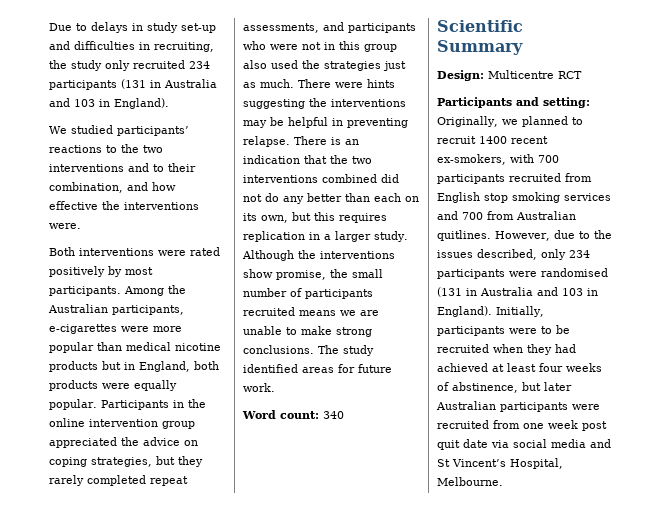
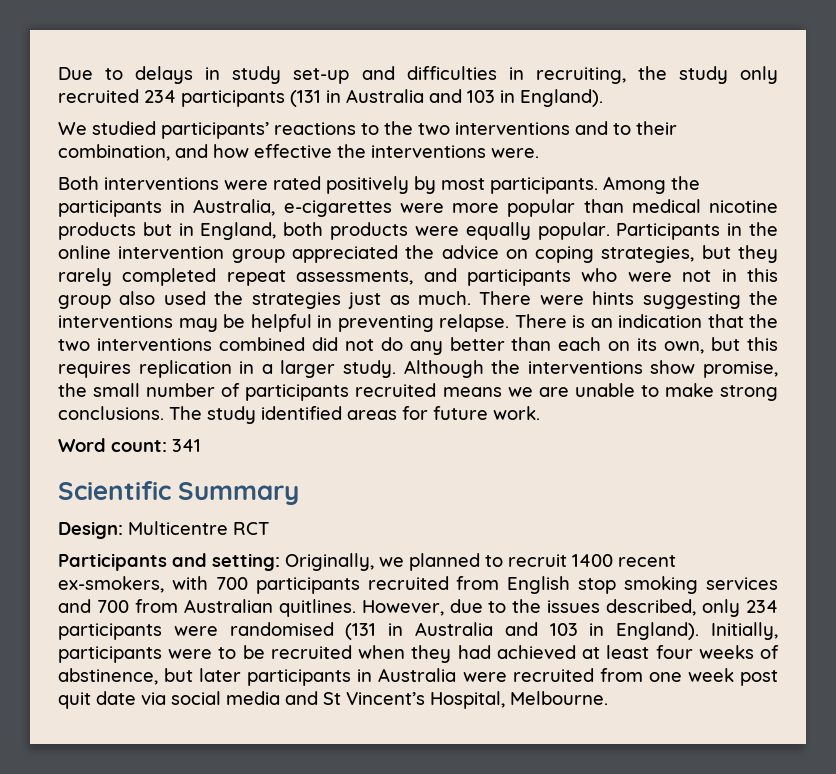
[48,304,184,315] Australian participants, -> [58,199,276,217] participants in Australia,
[323,411,344,419] 340 -> [172,439,201,452] 341
[436,401,568,412] Australian participants -> [247,668,457,686] participants in Australia

